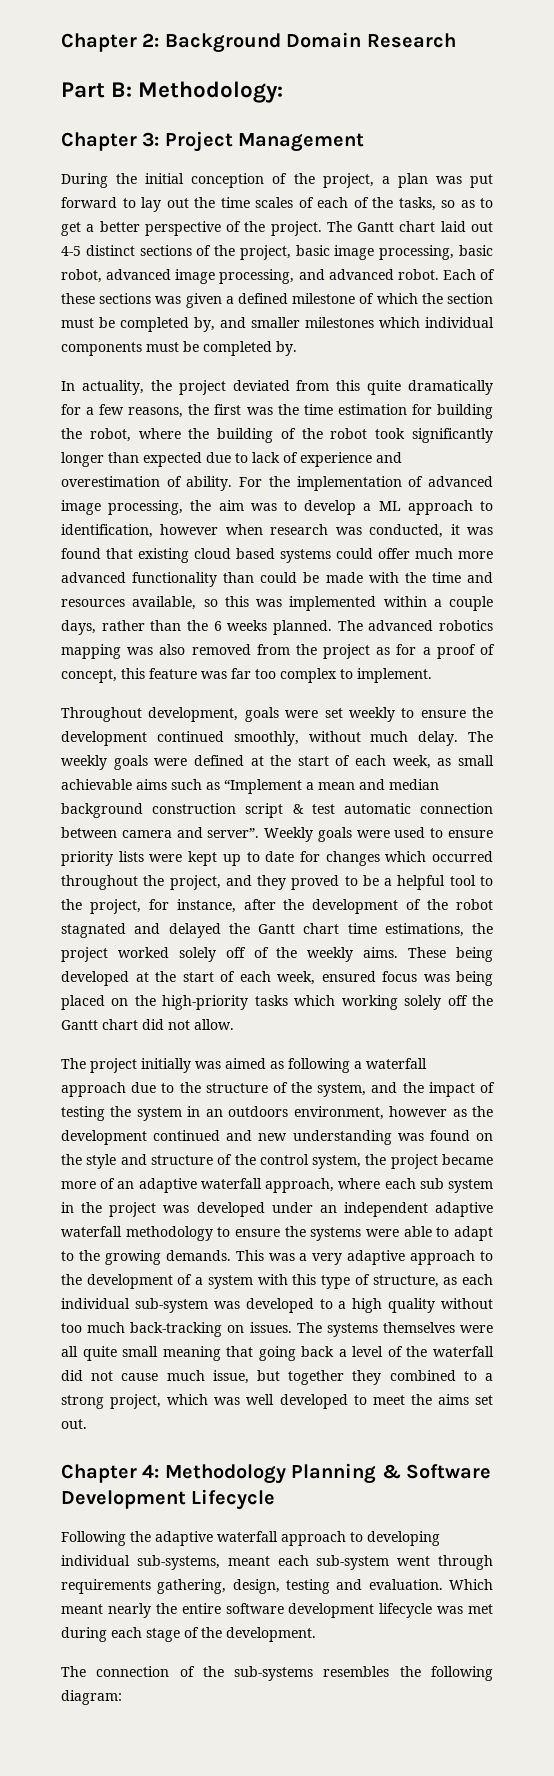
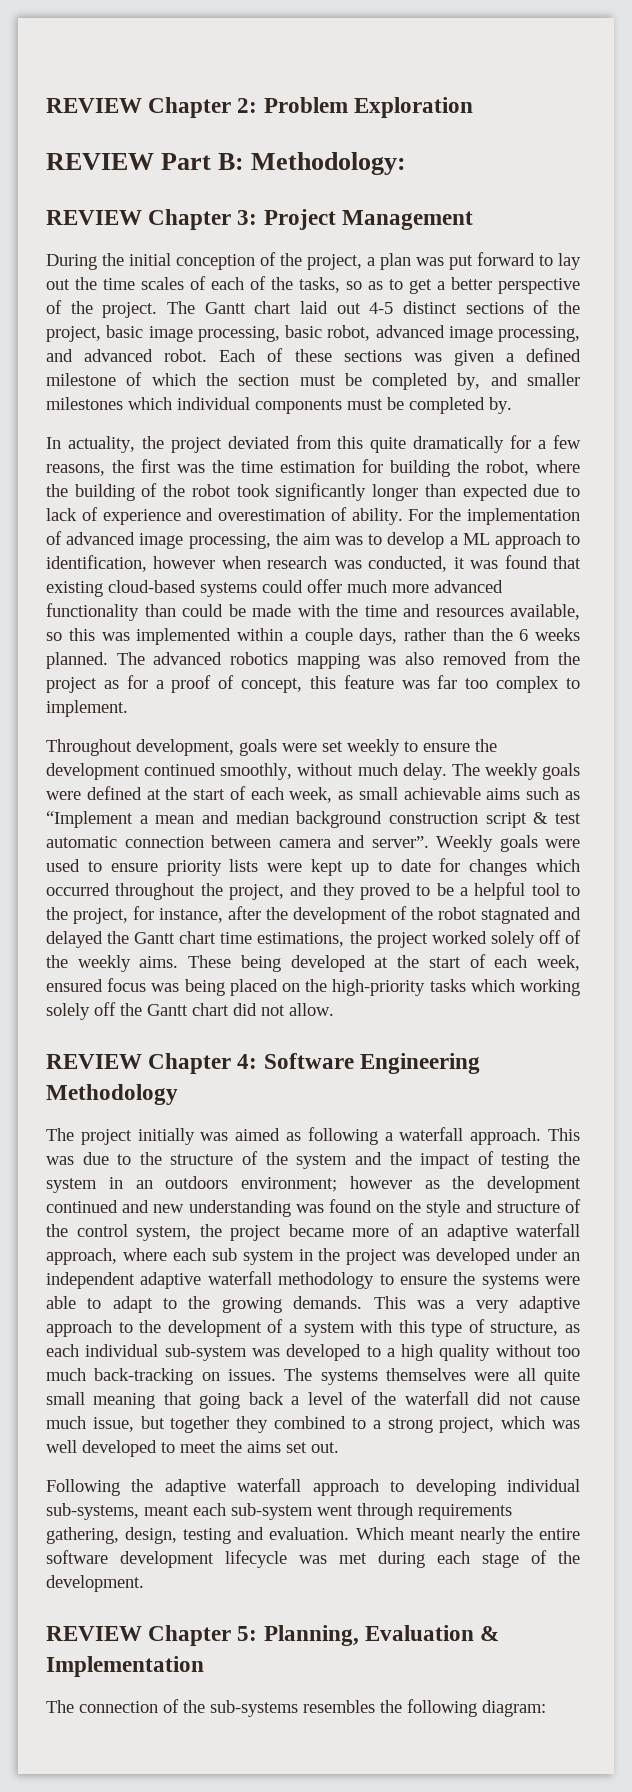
(61, 42) none -> [46,98,142,113] REVIEW
[164,32,456,53] Background Domain Research // -> [263,97,473,118] [46,153,154,170] Problem Exploration // REVIEW
(284, 92) none -> [46,210,142,225] REVIEW
[194,548,275,559] cloud based -> [108,580,196,593] cloud-based
(234, 1024) none -> [46,1053,480,1074] [46,1084,178,1105] // REVIEW Chapter 4: Software Engineering Methodology
[61,1082,126,1097] approach -> [470,1128,580,1145] [46,1156,74,1165] approach. This was
[317,1083,367,1097] system, -> [296,1154,348,1169] system
[293,1106,384,1120] environment, -> [241,1177,337,1192] environment;
[61,1463,491,1484] [61,1489,276,1510] // Chapter 4: Methodology Planning & Software Development Lifecycle -> (339, 1447) none
(316, 1634) none -> [46,1625,500,1646] [46,1656,204,1677] // REVIEW Chapter 5: Planning, Evaluation & Implementation

